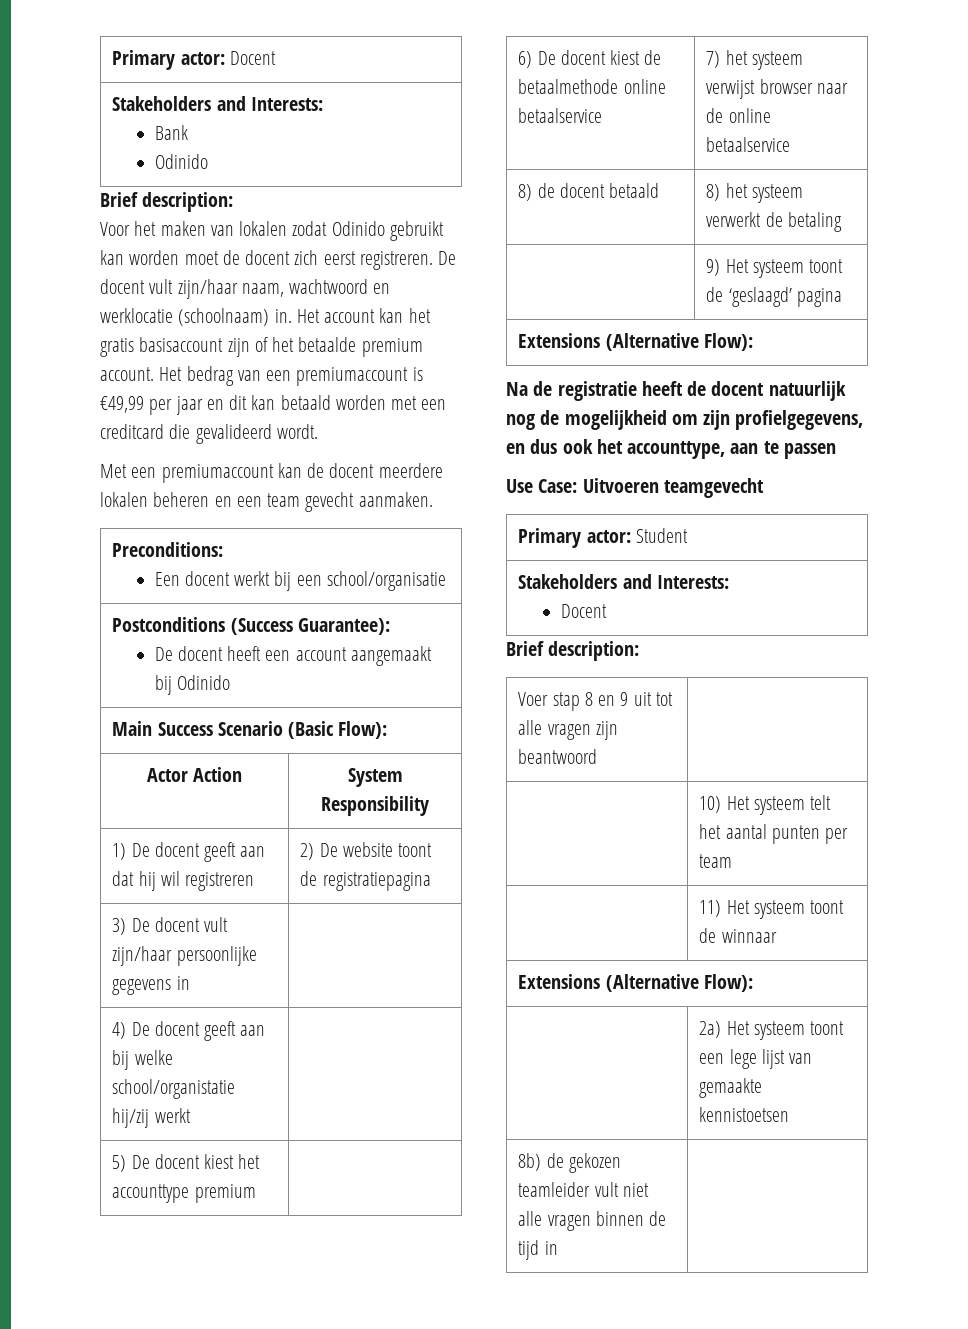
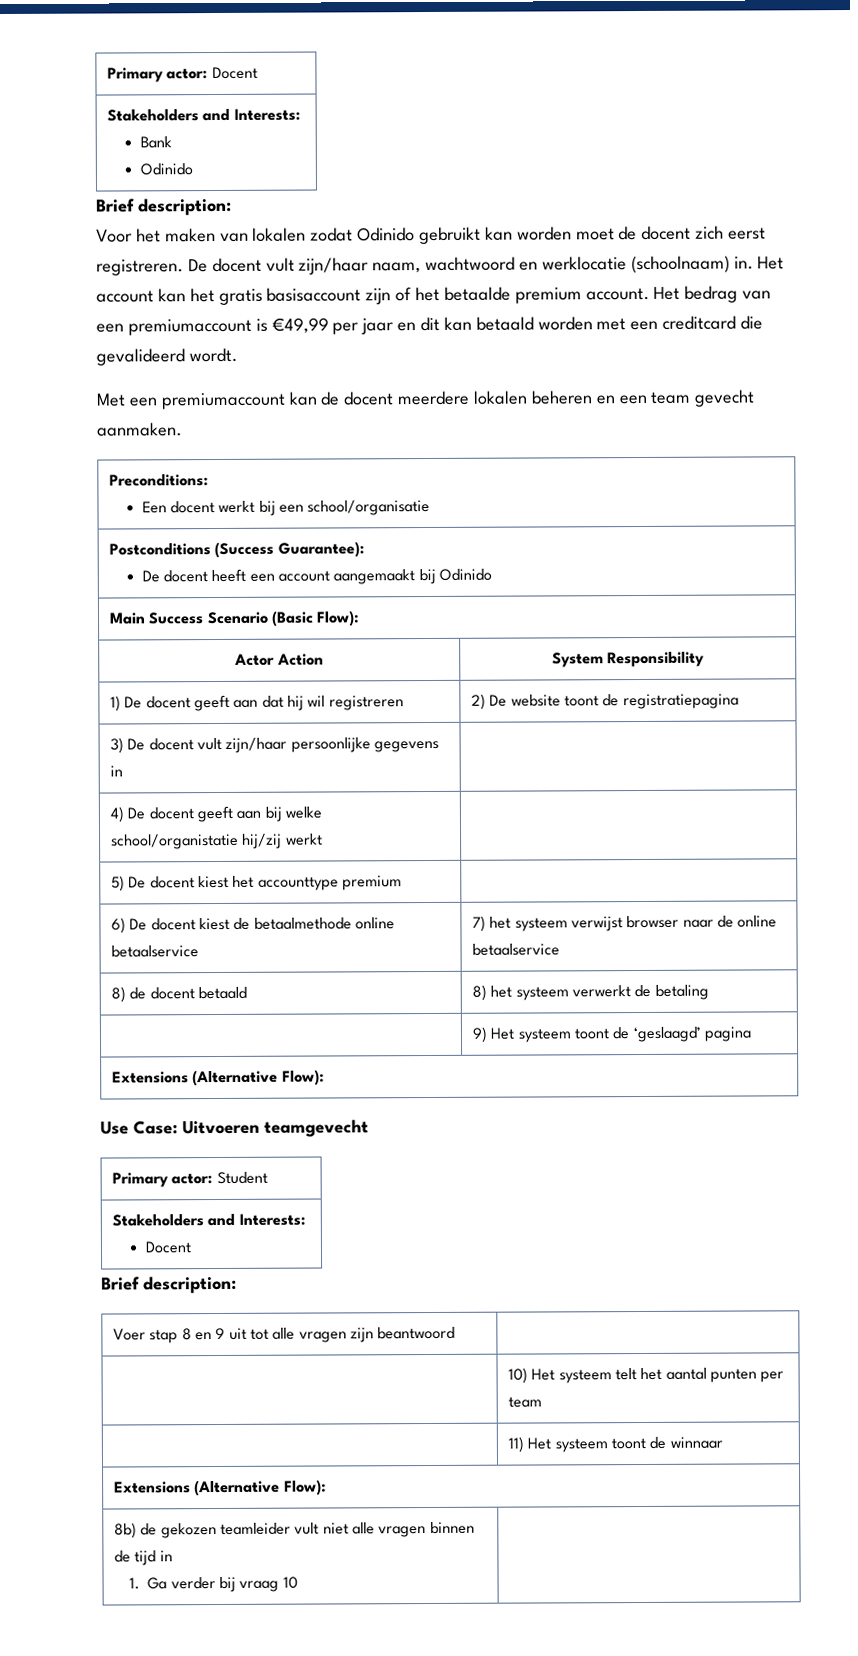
[506,381,846,401] [506,410,864,430] [506,439,836,459] // Na de registratie heeft de docent natuurlijk nog de mogelijkheid om zijn profielgegevens, en dus ook het accounttype, aan te passen -> (325, 1077) none
[699,1021,845,1040] [699,1049,813,1069] [699,1078,763,1098] [699,1107,790,1122] // | 2a) Het systeem toont een lege lijst van gemaakte kennistoetsen -> (327, 1487) none
(558, 1248) none -> [129,1576,298,1592] // 1. Ga verder bij vraag 10

